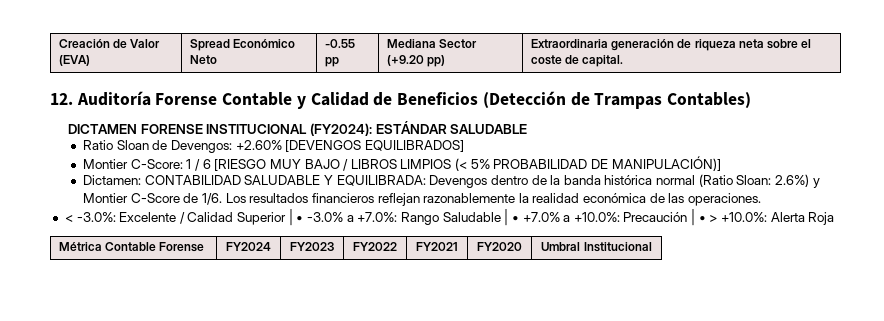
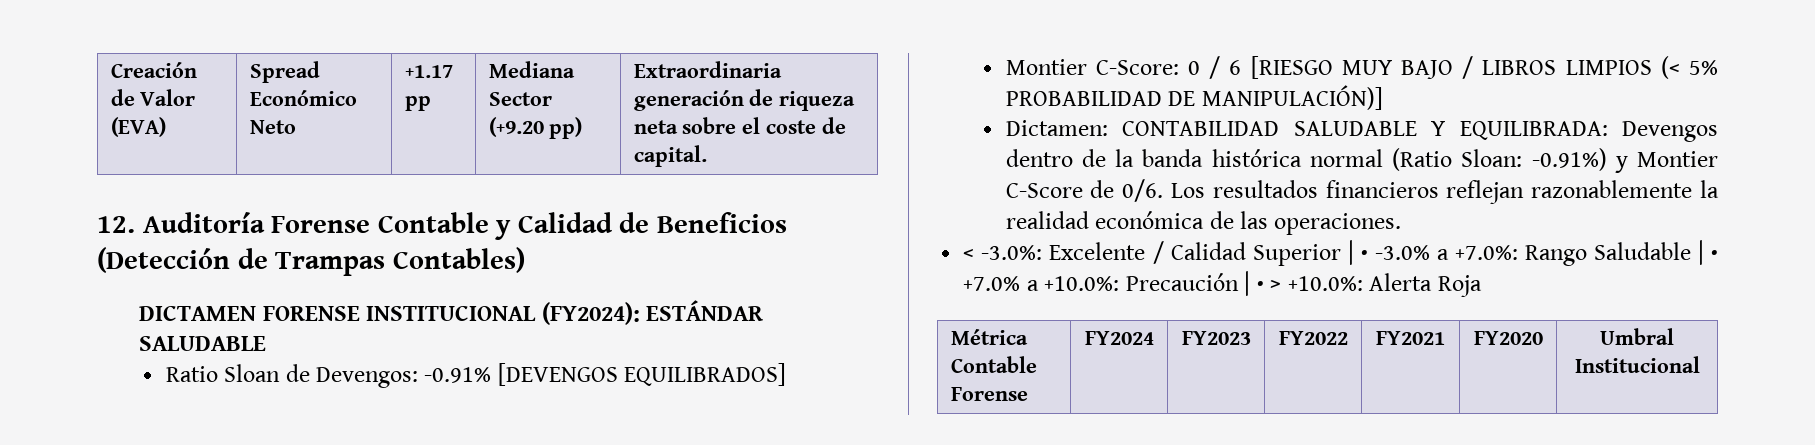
[324,39,355,48] -0.55 -> [404,65,453,78] +1.17
[235,140,282,150] +2.60% -> [424,367,492,383] -0.91%
[186,159,192,169] 1 -> [1187,61,1200,75] 0
[775,174,810,187] 2.6%) -> [1531,148,1607,171] -0.91%)
[201,193,222,205] 1/6. -> [1122,179,1164,202] 0/6.

